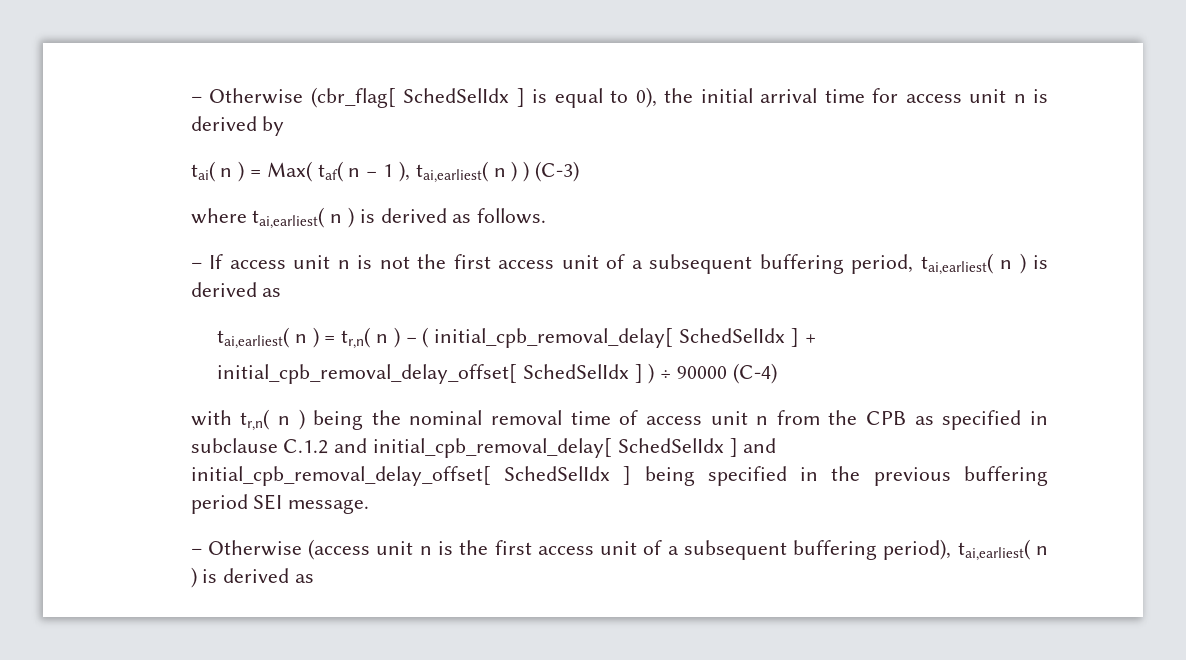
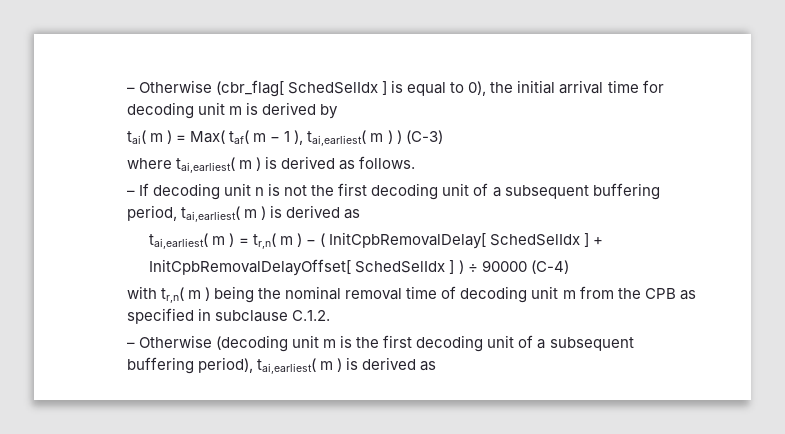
[905,89,1026,103] access unit n -> [126,102,243,119] decoding unit m
[220,168,233,177] n -> [149,133,163,142] m
[348,168,361,177] n -> [253,133,267,142] m
[493,168,506,177] n -> [370,133,384,142] m
[330,214,343,223] n -> [239,160,253,169] m
[229,260,286,269] access -> [153,183,221,200] decoding
[498,260,555,269] access -> [371,183,439,200] decoding
[1000,260,1013,269] n -> [244,209,258,218] m
[294,334,307,343] n -> [212,236,226,245] m
[376,334,389,343] n -> [279,236,293,245] m
[434,328,674,348] initial_cpb_removal_delay[ -> [328,232,486,249] InitCpbRemovalDelay[
[216,364,517,384] initial_cpb_removal_delay_offset[ -> [149,259,352,276] InitCpbRemovalDelayOffset[
[277,416,290,425] n -> [188,290,202,299] m
[645,411,769,425] access unit n -> [460,286,576,303] decoding unit m
[283,438,777,458] [190,466,1048,486] [190,494,370,514] [190,539,432,560] C.1.2 and initial_cpb_removal_delay[ SchedSelIdx ] and initial_cpb_removal_delay_offset[ SchedSelIdx ] being specified in the previous buffering period SEI message. // – Otherwise (access unit n -> [292,310,331,321] [126,335,337,352] C.1.2. // – Otherwise (decoding unit m
[537,546,594,555] access -> [416,335,484,352] decoding
[1036,546,1048,555] n -> [320,361,334,370] m

